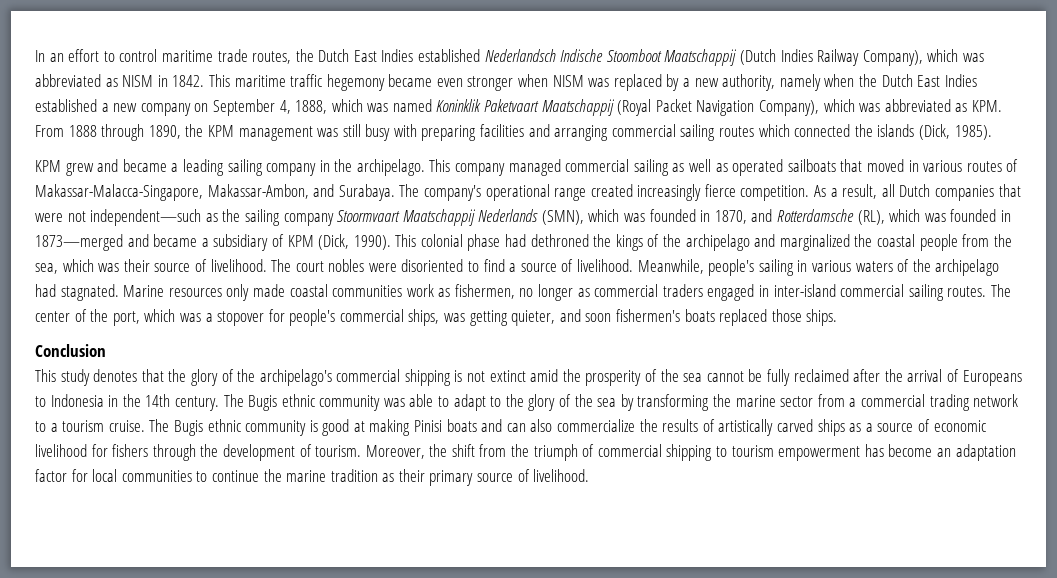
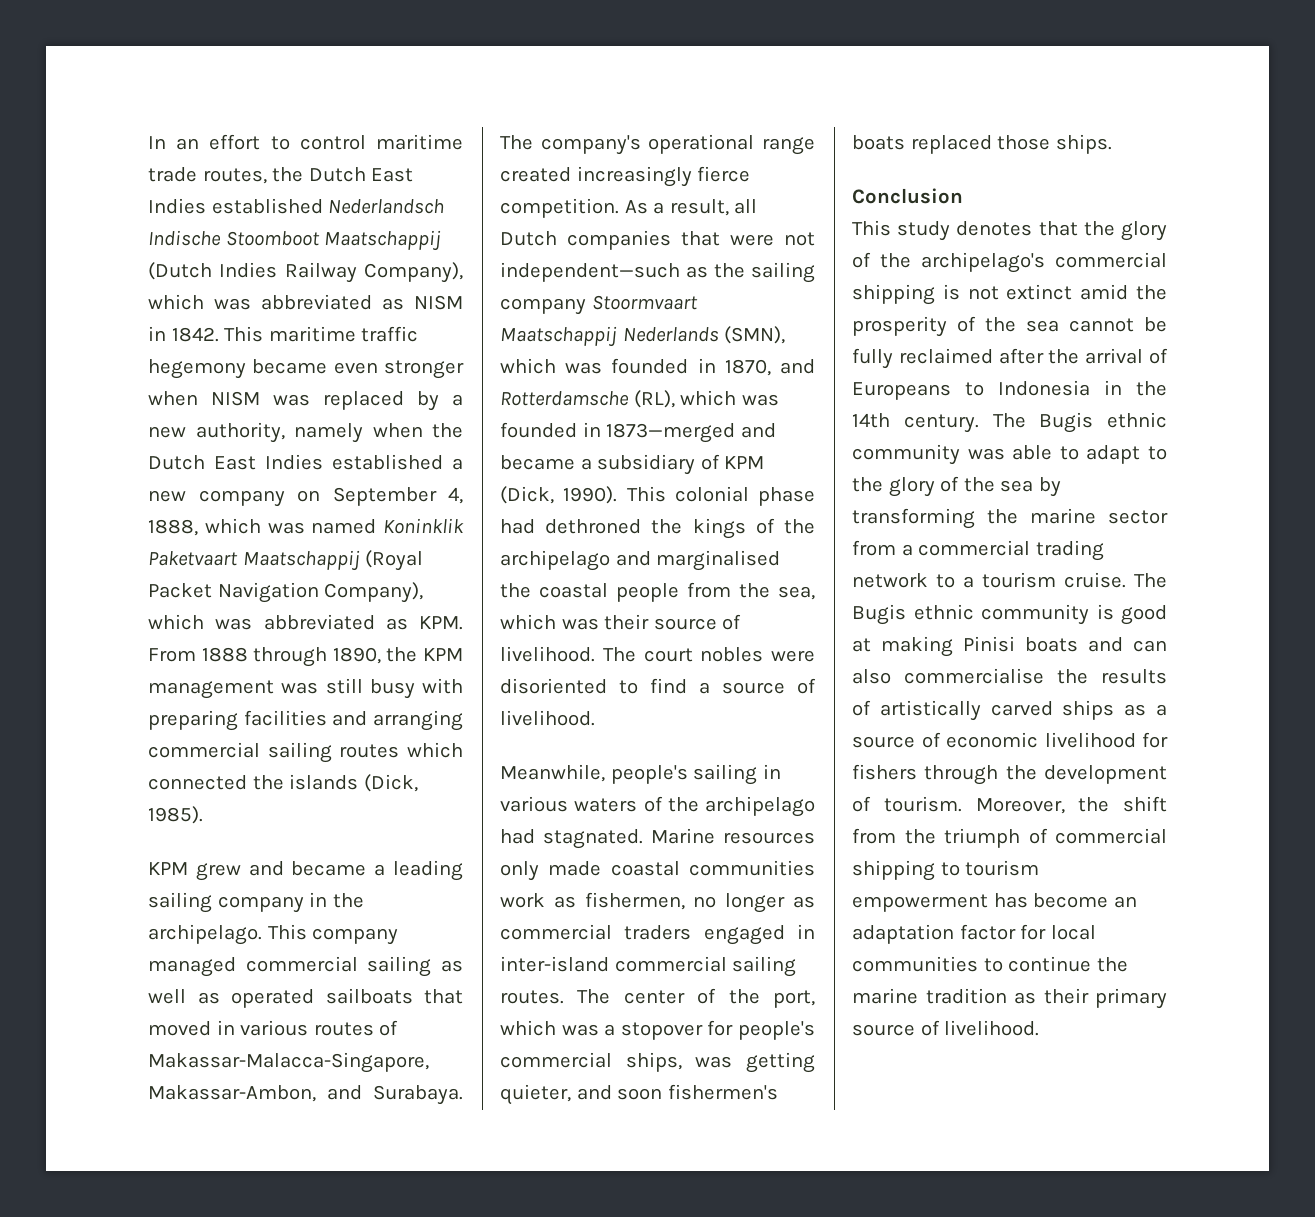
[779,234,850,251] marginalized -> [656,550,781,571] marginalised
(634, 265) none -> (595, 718) //
[557,419,636,432] commercialize -> [904,668,1044,684] commercialise

